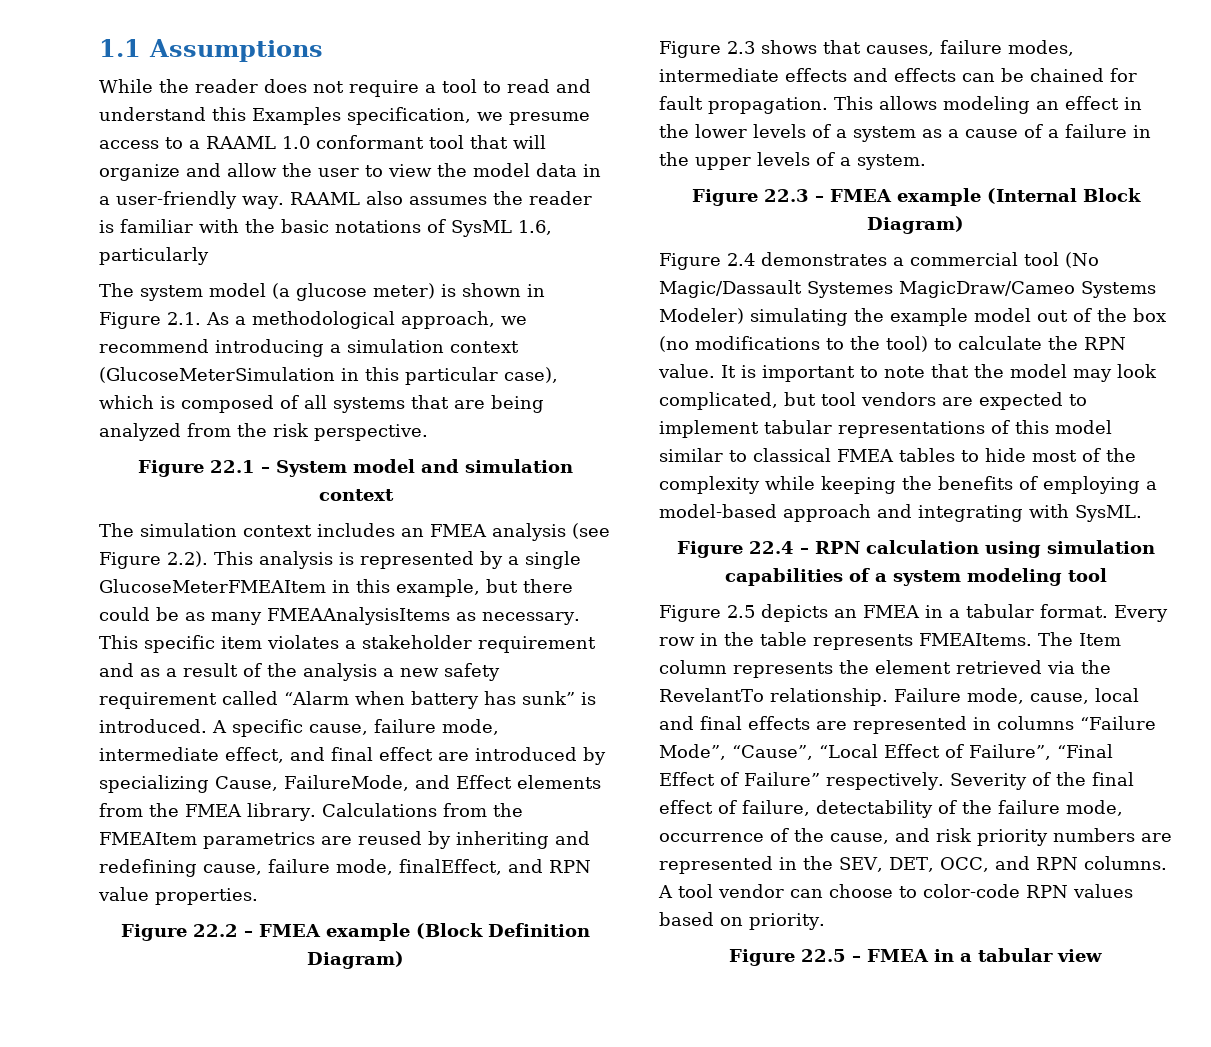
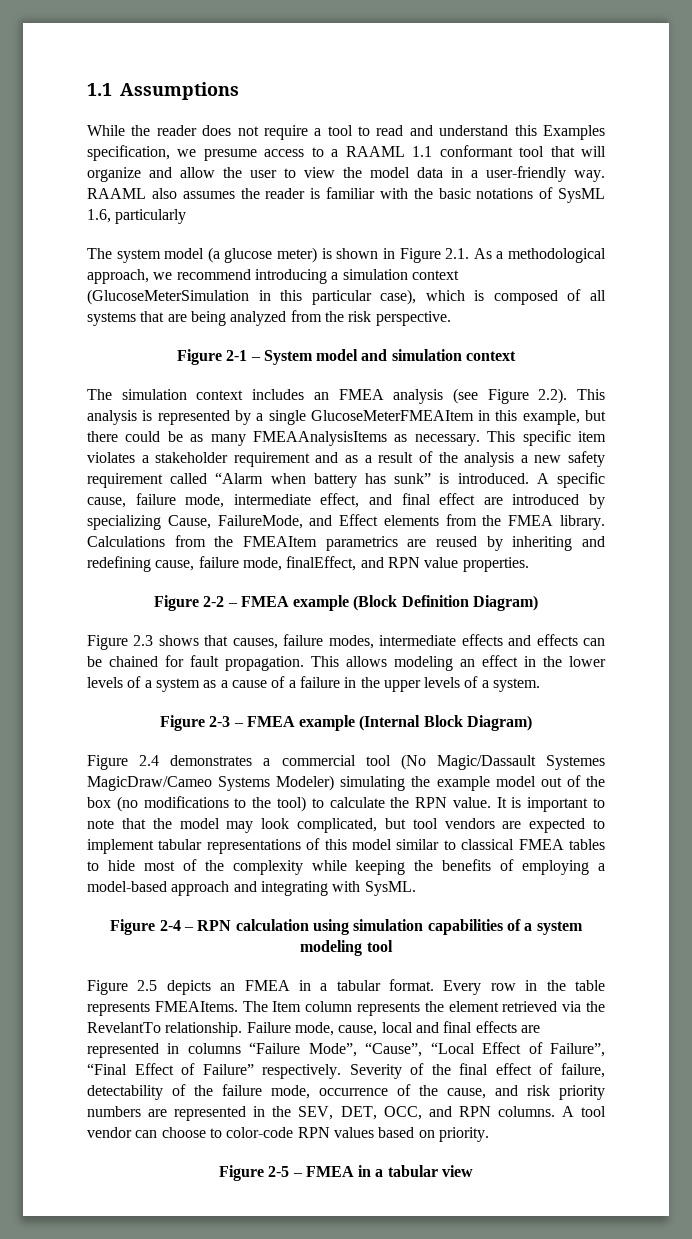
[282,136,310,149] 1.0 -> [412,146,433,157] 1.1
[210,460,255,473] 22.1 -> [226,350,248,361] 2-1
[193,924,238,937] 22.2 -> [203,596,225,607] 2-2
[763,189,809,202] 22.3 -> [209,716,231,727] 2-3
[748,541,794,554] 22.4 -> [159,920,181,931] 2-4
[801,949,846,962] 22.5 -> [268,1166,290,1177] 2-5

